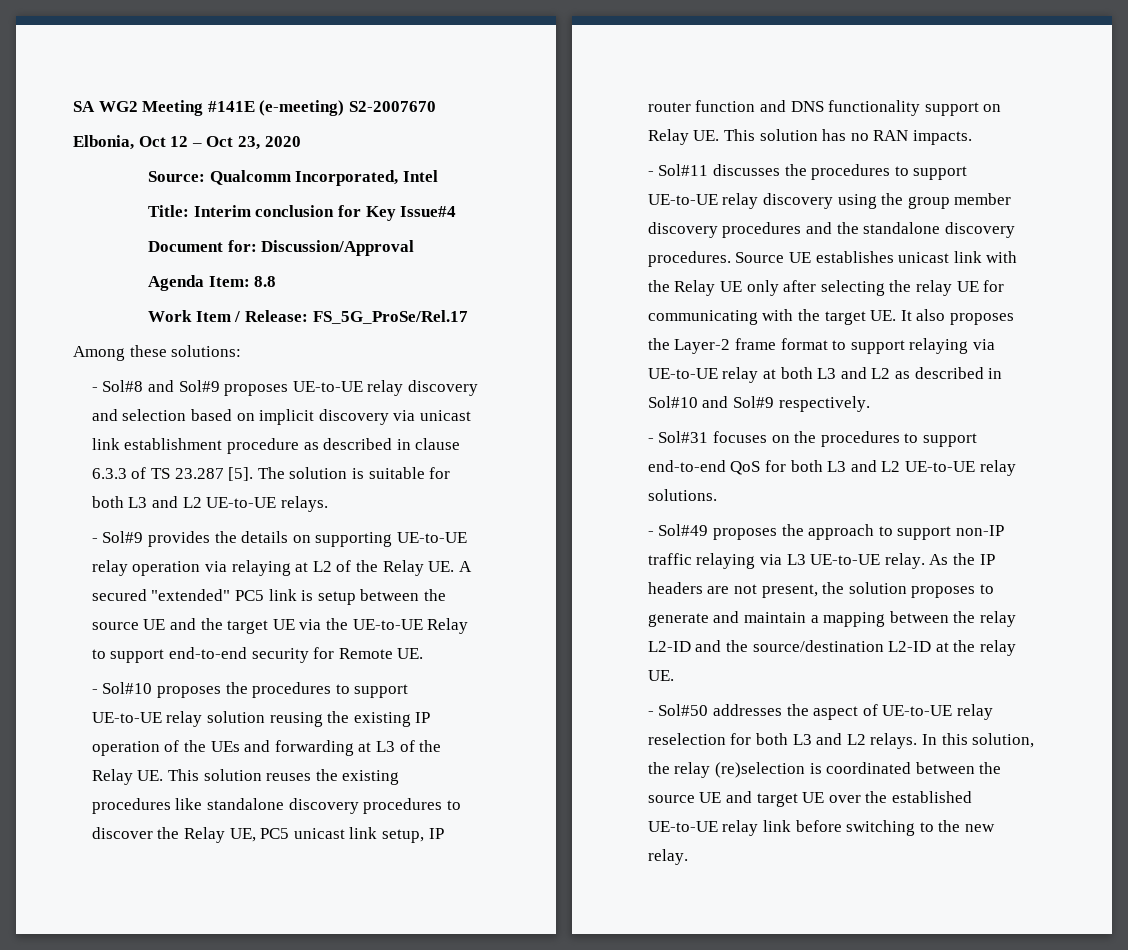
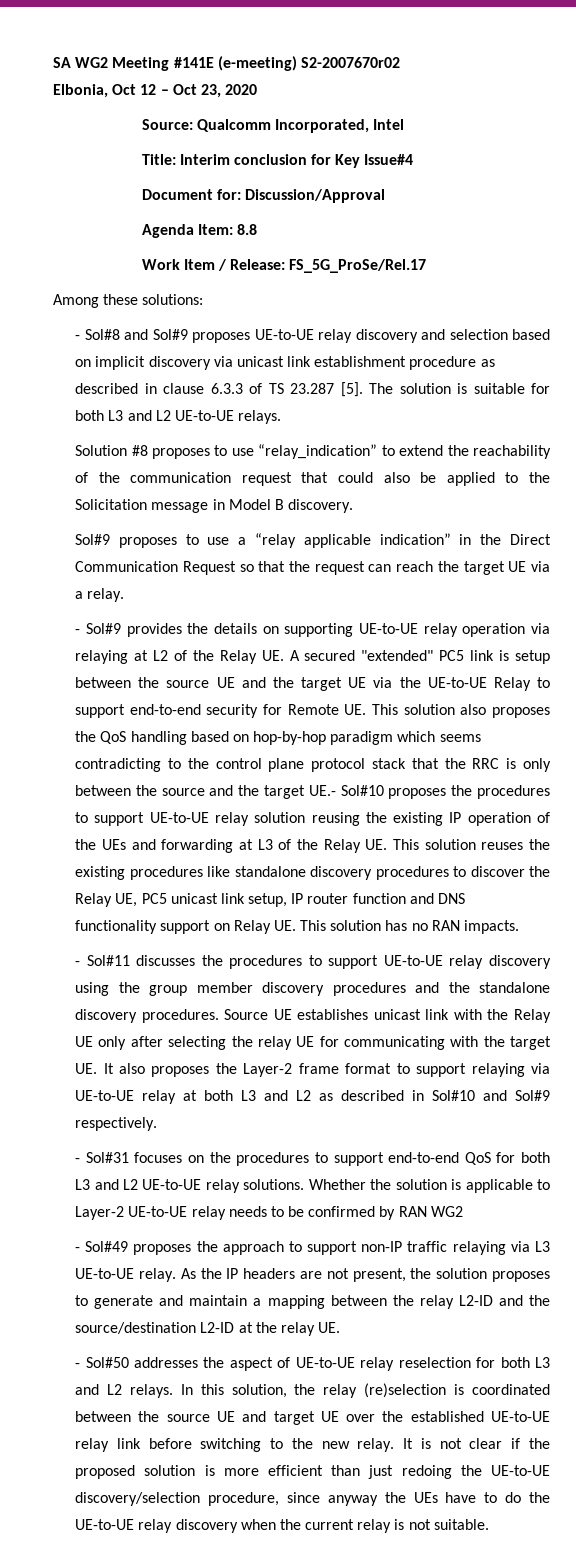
[348,101,436,112] S2-2007670 -> [300,57,400,68] S2-2007670r02
(328, 504) none -> [75,444,551,459] [75,472,550,486] [75,499,354,513] [75,533,551,548] [75,561,550,575] [75,588,125,602] // Solution #8 proposes to use “relay_indication” to extend the reachability of the communication request that could also be applied to the Solicitation message in Model B discovery. // Sol#9 proposes to use a “relay applicable indication” in the Direct Communication Request so that the request can reach the target UE via a relay.
[91,689,98,694] // - -> [372,704,550,718] [75,731,481,745] [75,758,551,772] [75,785,336,799] This solution also proposes the QoS handling based on hop-by-hop paradigm which seems contradicting to the control plane protocol stack that the RRC is only between the source and the target UE.-
(717, 495) none -> [308,1179,550,1193] [75,1206,463,1220] Whether the solution is applicable to Layer-2 UE-to-UE relay needs to be confirmed by RAN WG2
(688, 857) none -> [403,1438,550,1449] [75,1465,550,1479] [75,1492,550,1506] [75,1519,489,1533] It is not clear if the proposed solution is more efficient than just redoing the UE-to-UE discovery/selection procedure, since anyway the UEs have to do the UE-to-UE relay discovery when the current relay is not suitable.

